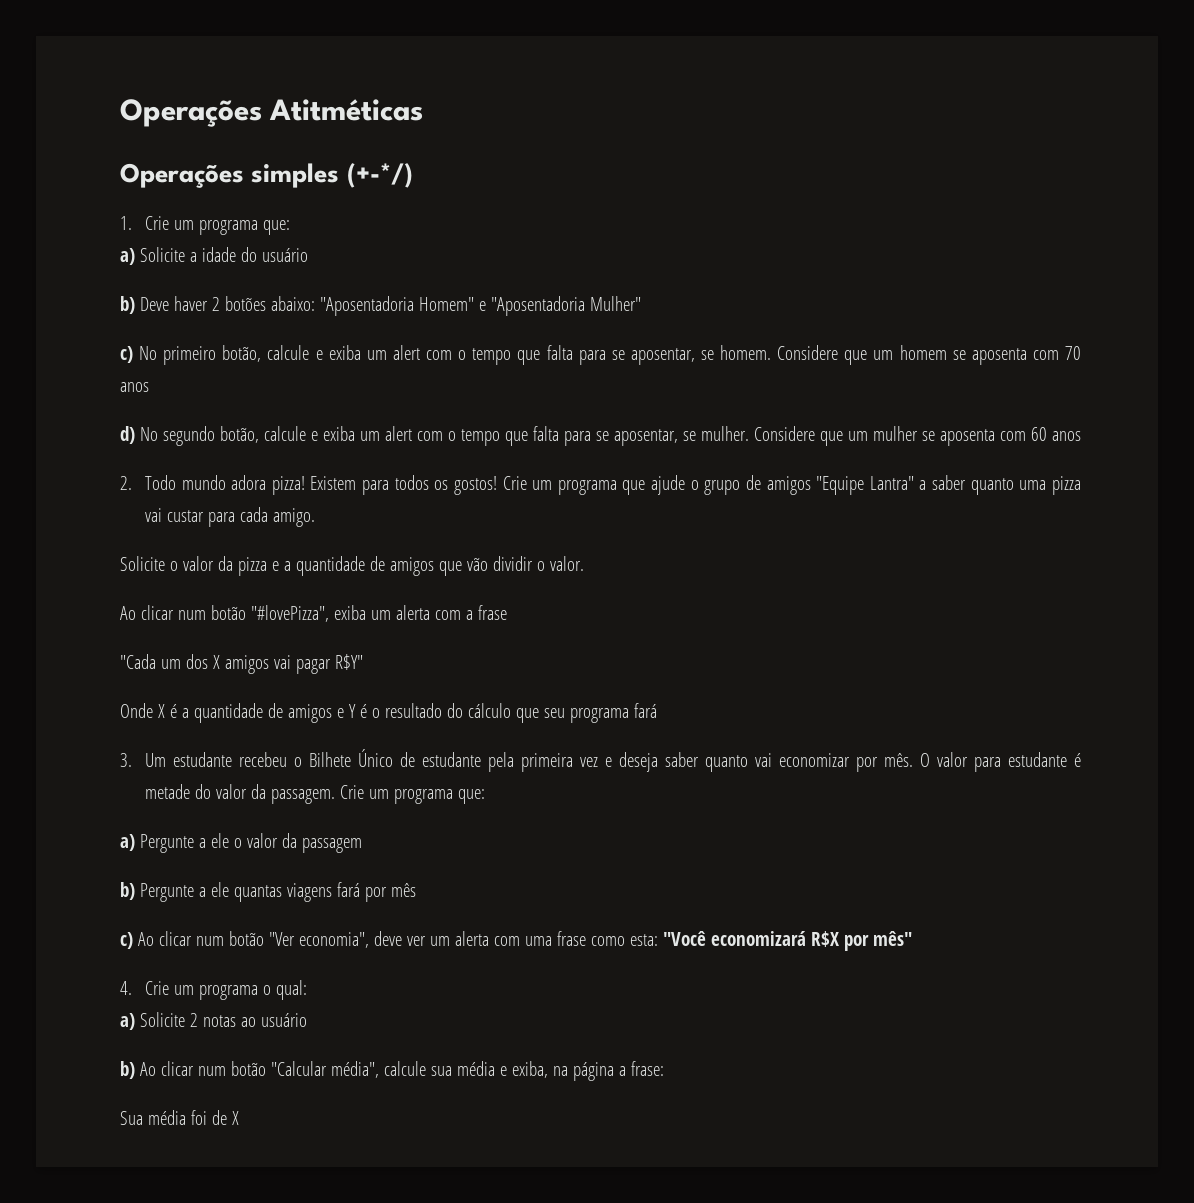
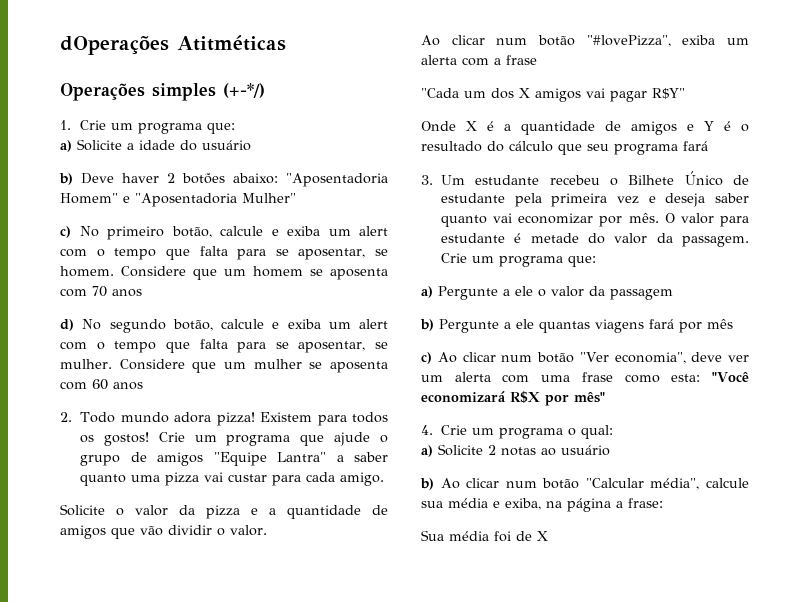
[120,99,262,127] Operações -> [60,36,169,55] dOperações

